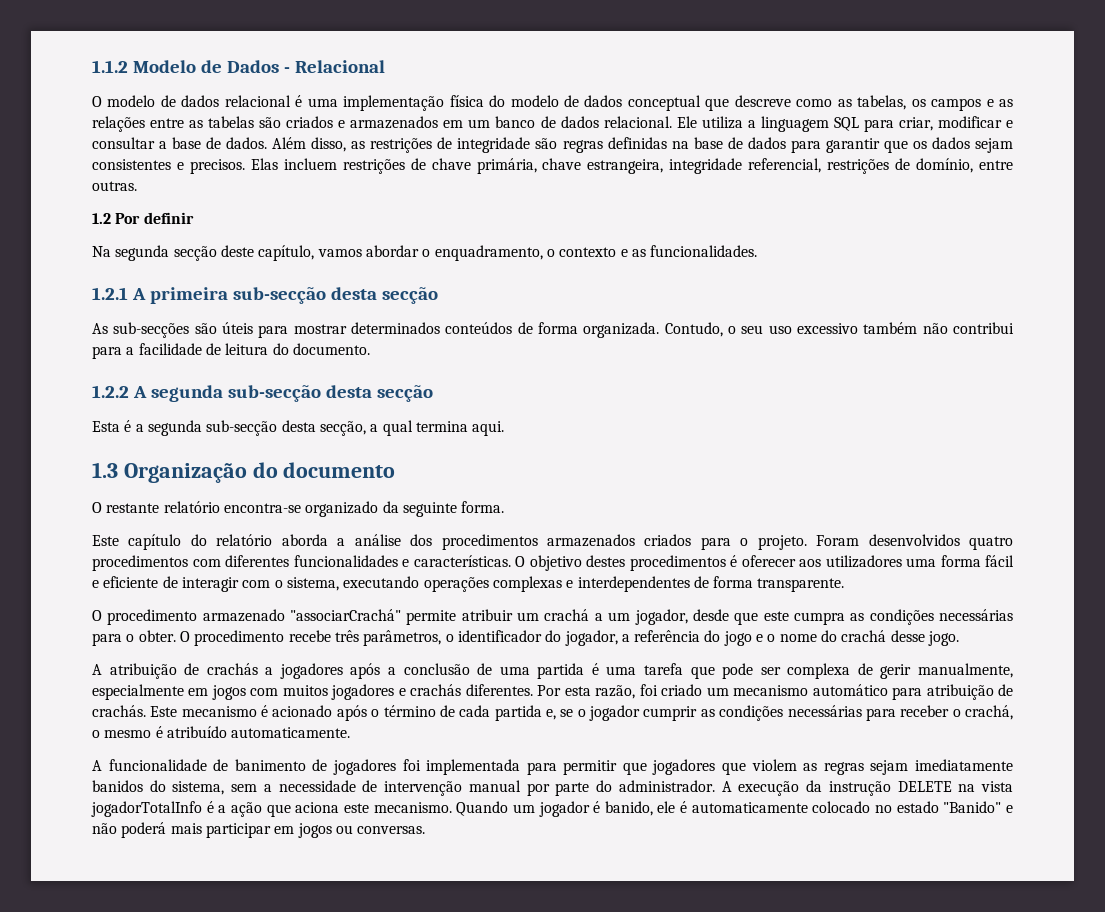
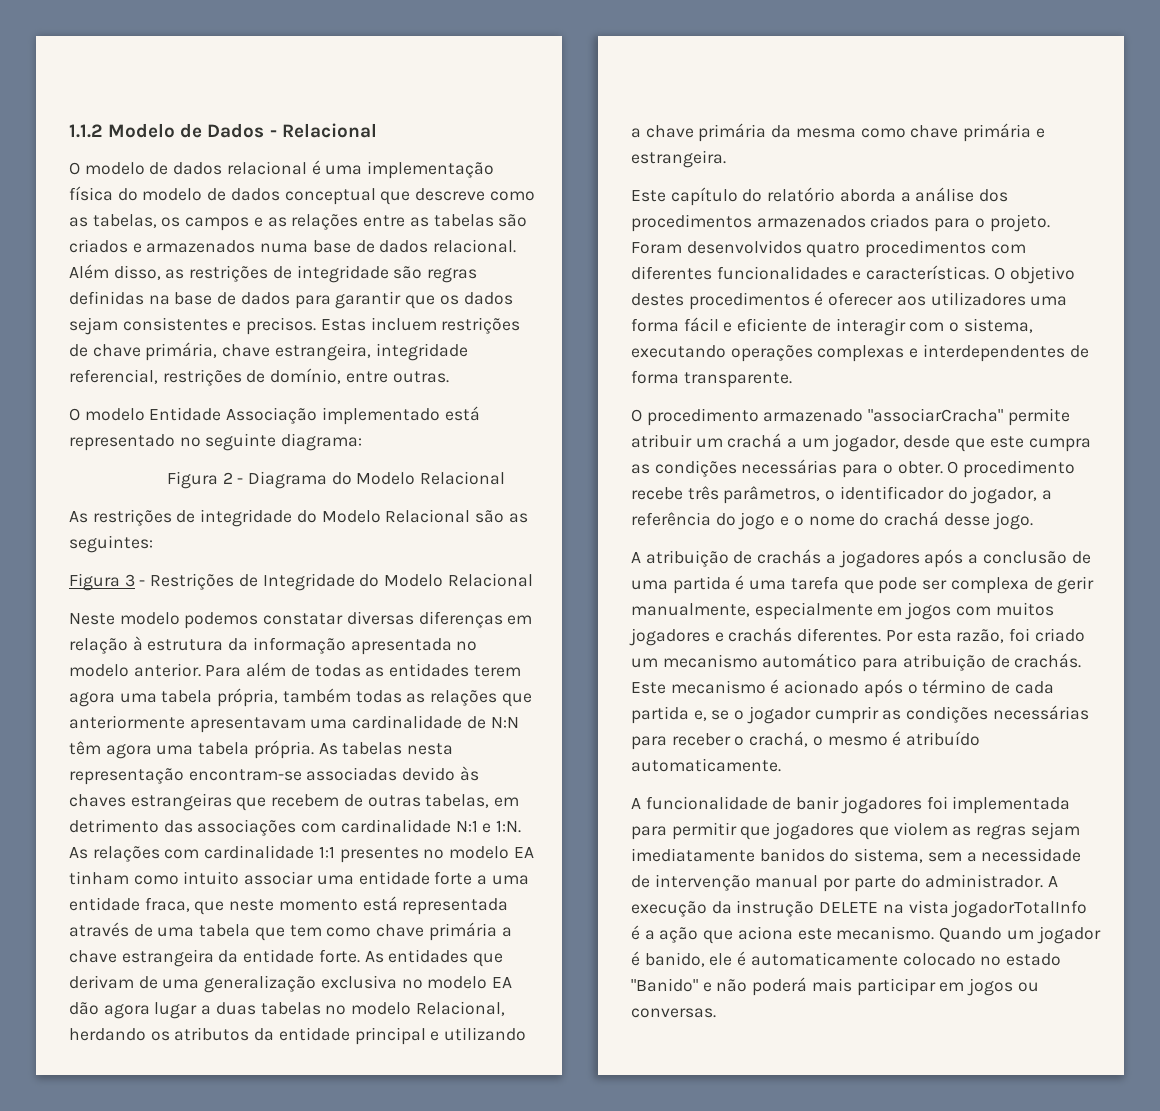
[443,116,1013,132] [92,137,268,149] em um banco de dados relacional. Ele utiliza a linguagem SQL para criar, modificar e consultar a base de dados. -> [260,239,517,253] numa base de dados relacional.
[250,158,278,170] Elas -> [320,319,366,331] Estas
[92,212,194,224] [92,245,758,261] [92,287,438,304] [92,322,1015,338] [92,343,370,359] [92,385,433,402] [92,420,505,436] [92,462,396,483] [92,501,505,517] 1.2 Por definir // Na segunda secção deste capítulo, vamos abordar o enquadramento, o contexto e as funcionalidades. // 1.2.1 A primeira sub-secção desta secção // As sub-secções são úteis para mostrar determinados conteúdos de forma organizada. Contudo, o seu uso excessivo também não contribui para a facilidade de leitura do documento. // 1.2.2 A segunda sub-secção desta secção // Esta é a segunda sub-secção desta secção, a qual termina aqui. // 1.3 Organização do documento // O restante relatório encontra-se organizado da seguinte forma. -> [69,406,480,425] [69,433,363,451] [166,471,506,489] [69,509,528,527] [69,535,153,553] [69,573,533,591] [69,611,533,629] [69,636,478,655] [69,662,521,677] [69,688,532,707] [69,715,519,733] [69,740,454,759] [69,766,479,785] [69,793,520,811] [69,819,522,836] [69,845,534,863] [69,871,529,885] [69,896,509,915] [69,922,512,941] [69,949,504,967] [69,975,513,993] [69,1001,505,1019] [69,1027,527,1045] [631,123,1045,142] [631,150,726,168] O modelo Entidade Associação implementado está representado no seguinte diagrama: // Figura 2 - Diagrama do Modelo Relacional // As restrições de integridade do Modelo Relacional são as seguintes: // Figura 3 - Restrições de Integridade do Modelo Relacional // Neste modelo podemos constatar diversas diferenças em relação à estrutura da informação apresentada no modelo anterior. Para além de todas as entidades terem agora uma tabela própria, também todas as relações que anteriormente apresentavam uma cardinalidade de N:N têm agora uma tabela própria. As tabelas nesta representação encontram-se associadas devido às chaves estrangeiras que recebem de outras tabelas, em detrimento das associações com cardinalidade N:1 e 1:N. As relações com cardinalidade 1:1 presentes no modelo EA tinham como intuito associar uma entidade forte a uma entidade fraca, que neste momento está representada através de uma tabela que tem como chave primária a chave estrangeira da entidade forte. As entidades que derivam de uma generalização exclusiva no modelo EA dão agora lugar a duas tabelas no modelo Relacional, herdando os atributos da entidade principal e utilizando a chave primária da mesma como chave primária e estrangeira.
[290,609,402,621] "associarCrachá" -> [868,408,1004,422] "associarCracha"
[234,759,328,771] banimento de -> [796,796,840,810] banir

